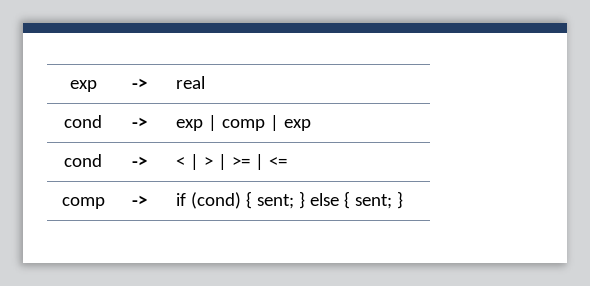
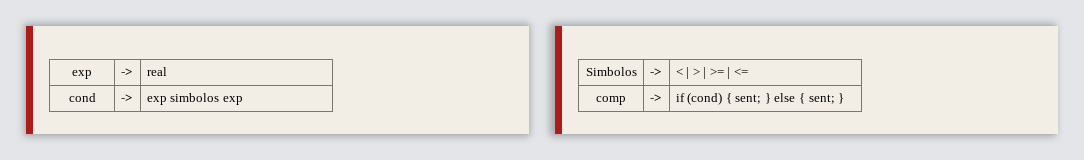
[207,115,279,131] | comp | -> [170,93,220,102] simbolos
[64,154,102,167] cond -> [585,67,637,76] Simbolos

